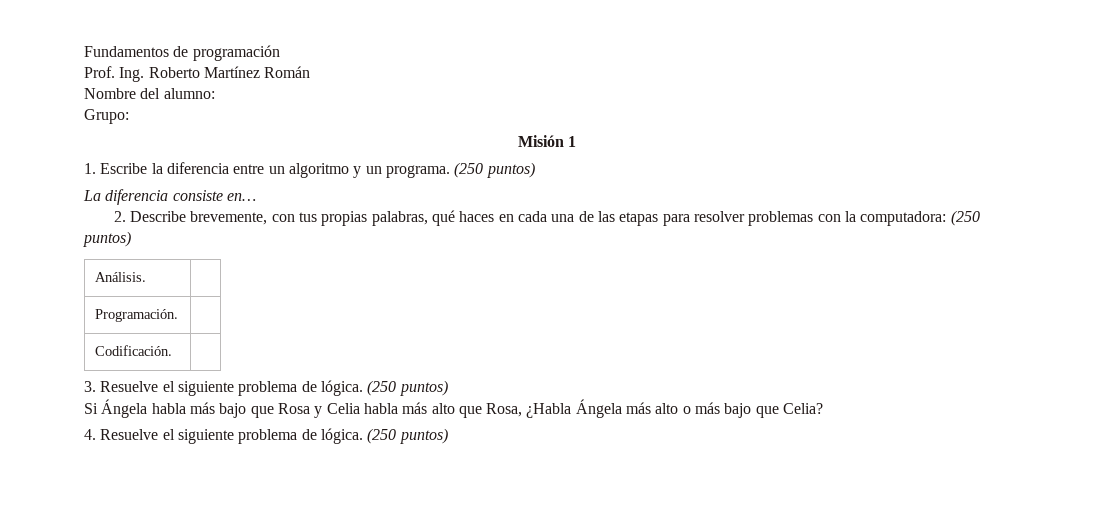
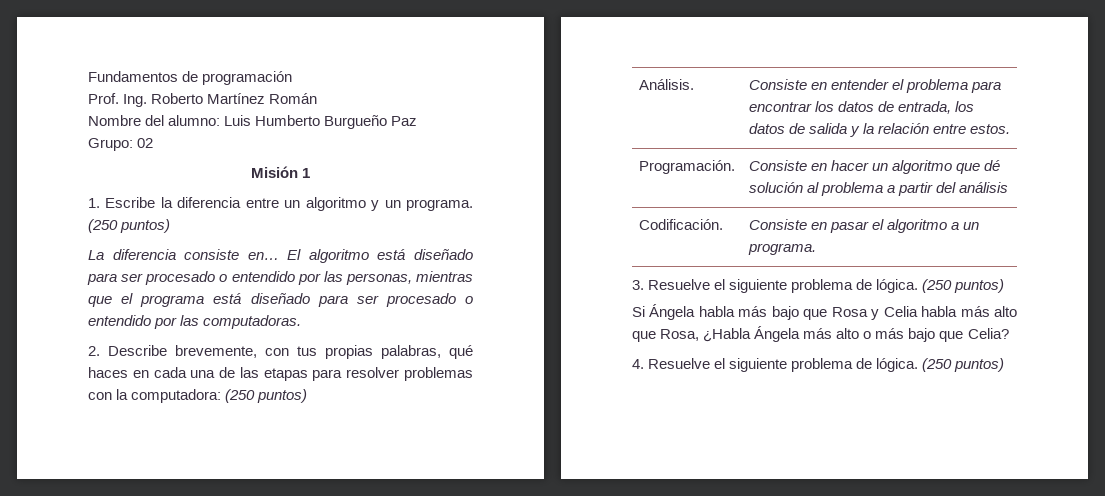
(215, 93) none -> [224,115,418,129] Luis Humberto Burgueño Paz
(129, 116) none -> [137,138,154,148] 02
(256, 197) none -> [287,249,473,263] [87,271,473,285] [88,293,473,307] [88,315,302,329] El algoritmo está diseñado para ser procesado o entendido por las personas, mientras que el programa está diseñado para ser procesado o entendido por las computadoras.
[95,309,179,322] [95,345,173,356] // Programación. | // Codificación. | -> [748,79,1001,93] [748,101,974,114] [748,123,1010,137] [638,160,735,174] [748,160,1000,174] [748,182,1008,196] [638,219,723,230] [748,219,979,233] [747,243,816,255] Consiste en entender el problema para encontrar los datos de entrada, los datos de salida y la relación entre estos. // Programación. | Consiste en hacer un algoritmo que dé solución al problema a partir del análisis // Codificación. | Consiste en pasar el algoritmo a un programa.

